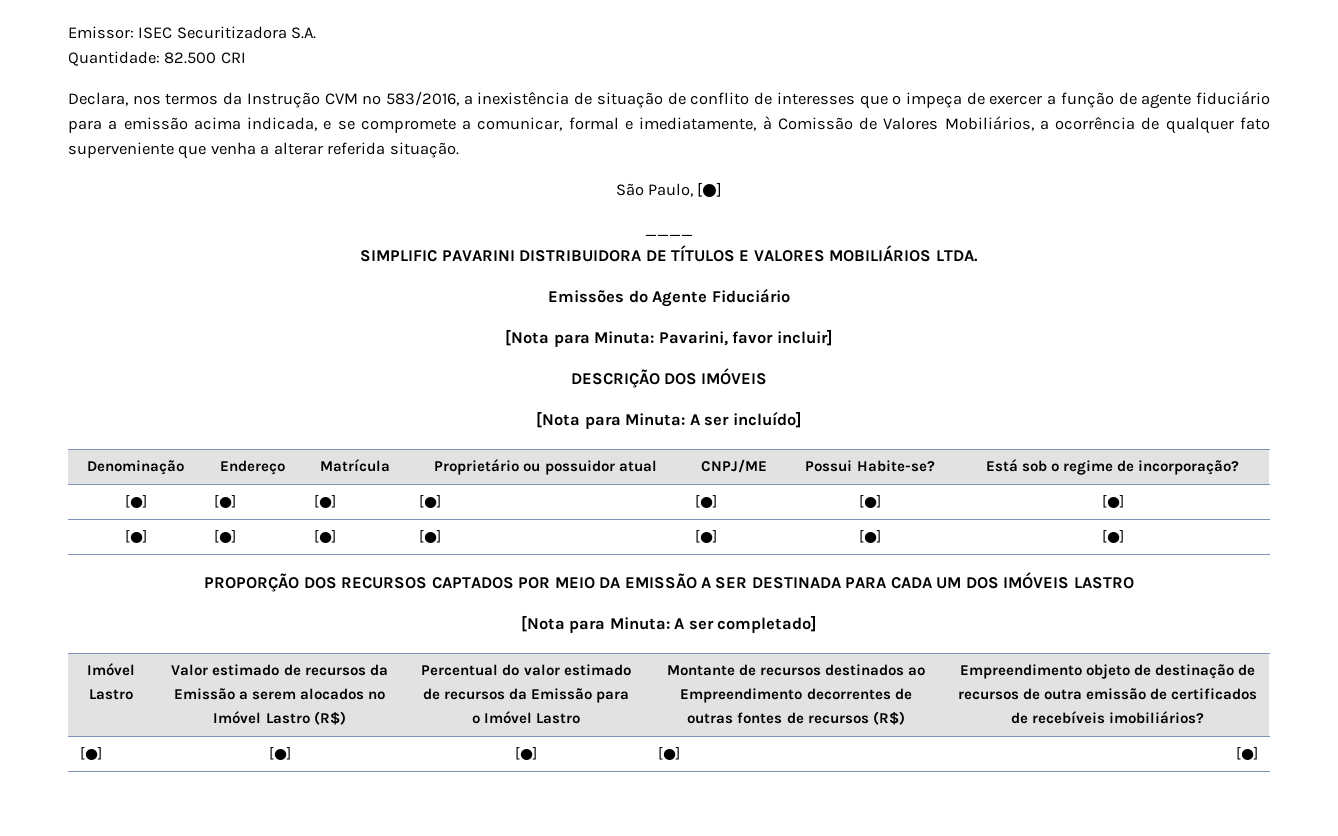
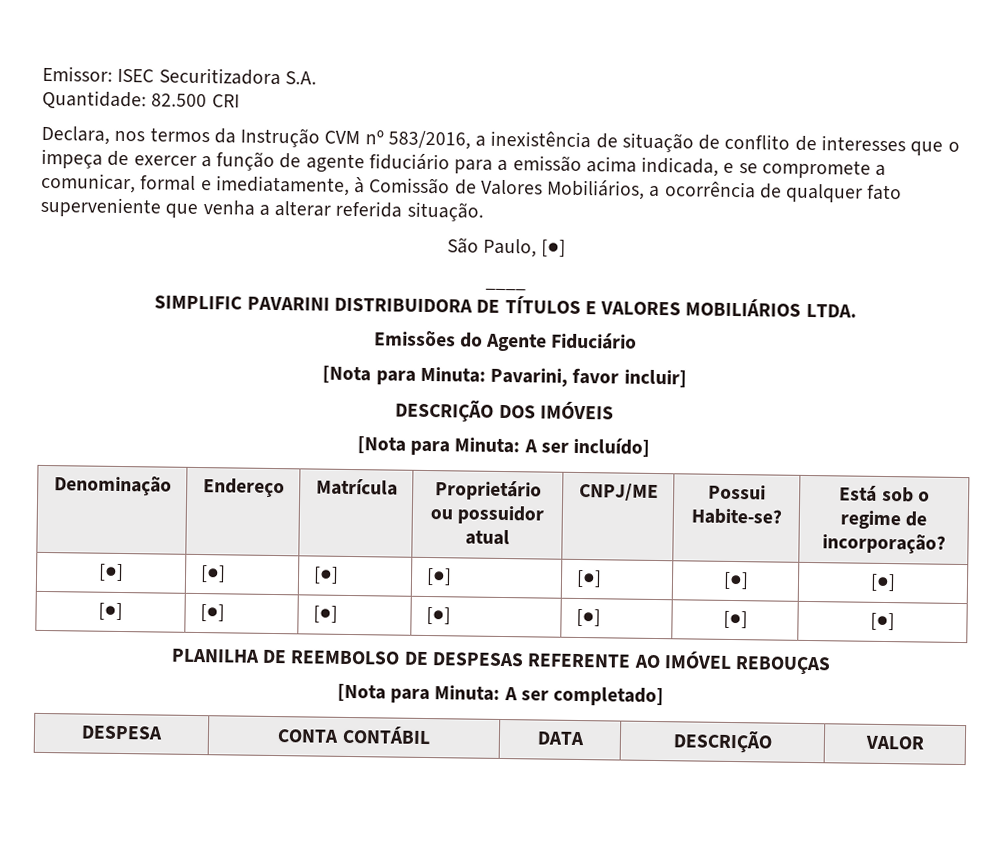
[204,572,1134,592] PROPORÇÃO DOS RECURSOS CAPTADOS POR MEIO DA EMISSÃO A SER DESTINADA PARA CADA UM DOS IMÓVEIS LASTRO -> [170,648,832,676] PLANILHA DE REEMBOLSO DE DESPESAS REFERENTE AO IMÓVEL REBOUÇAS
[87,663,135,676] [89,689,133,700] [171,664,388,676] [173,688,386,700] [213,711,346,725] [421,664,631,676] [422,688,630,703] [471,711,581,724] [666,664,926,676] [680,688,912,703] [687,711,905,725] [959,664,1256,679] [957,688,1258,700] [1010,711,1205,724] [80,747,103,760] [268,747,291,760] [515,747,537,760] [658,747,681,760] [1235,747,1258,760] Imóvel Lastro | Valor estimado de recursos da Emissão a serem alocados no Imóvel Lastro (R$) | Percentual do valor estimado de recursos da Emissão para o Imóvel Lastro | Montante de recursos destinados ao Empreendimento decorrentes de outras fontes de recursos (R$) | Empreendimento objeto de destinação de recursos de outra emissão de certificados de recebíveis imobiliários? // [●] | [●] | [●] | [●] | [●] -> [81,725,163,740] [277,725,431,745] [536,731,585,746] [672,730,773,754] [864,735,924,750] DESPESA | CONTA CONTÁBIL | DATA | DESCRIÇÃO | VALOR

